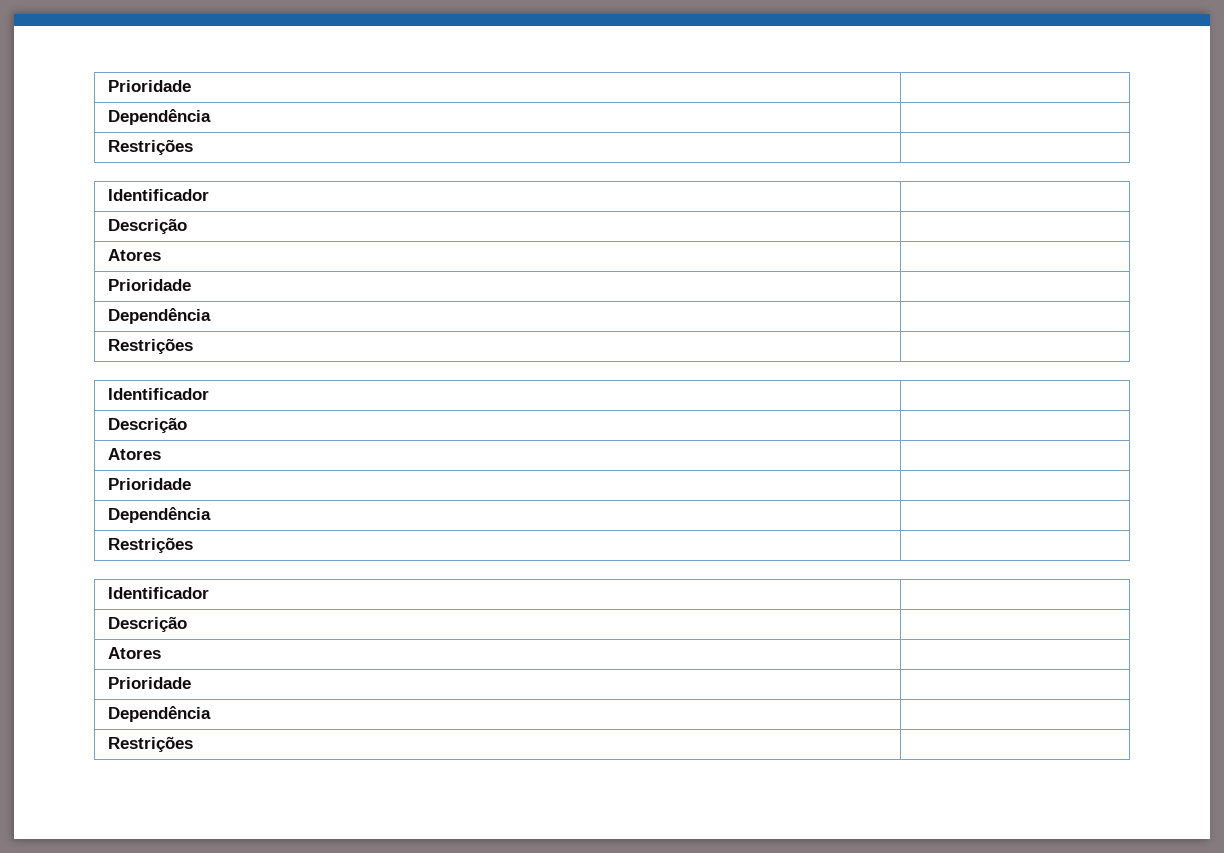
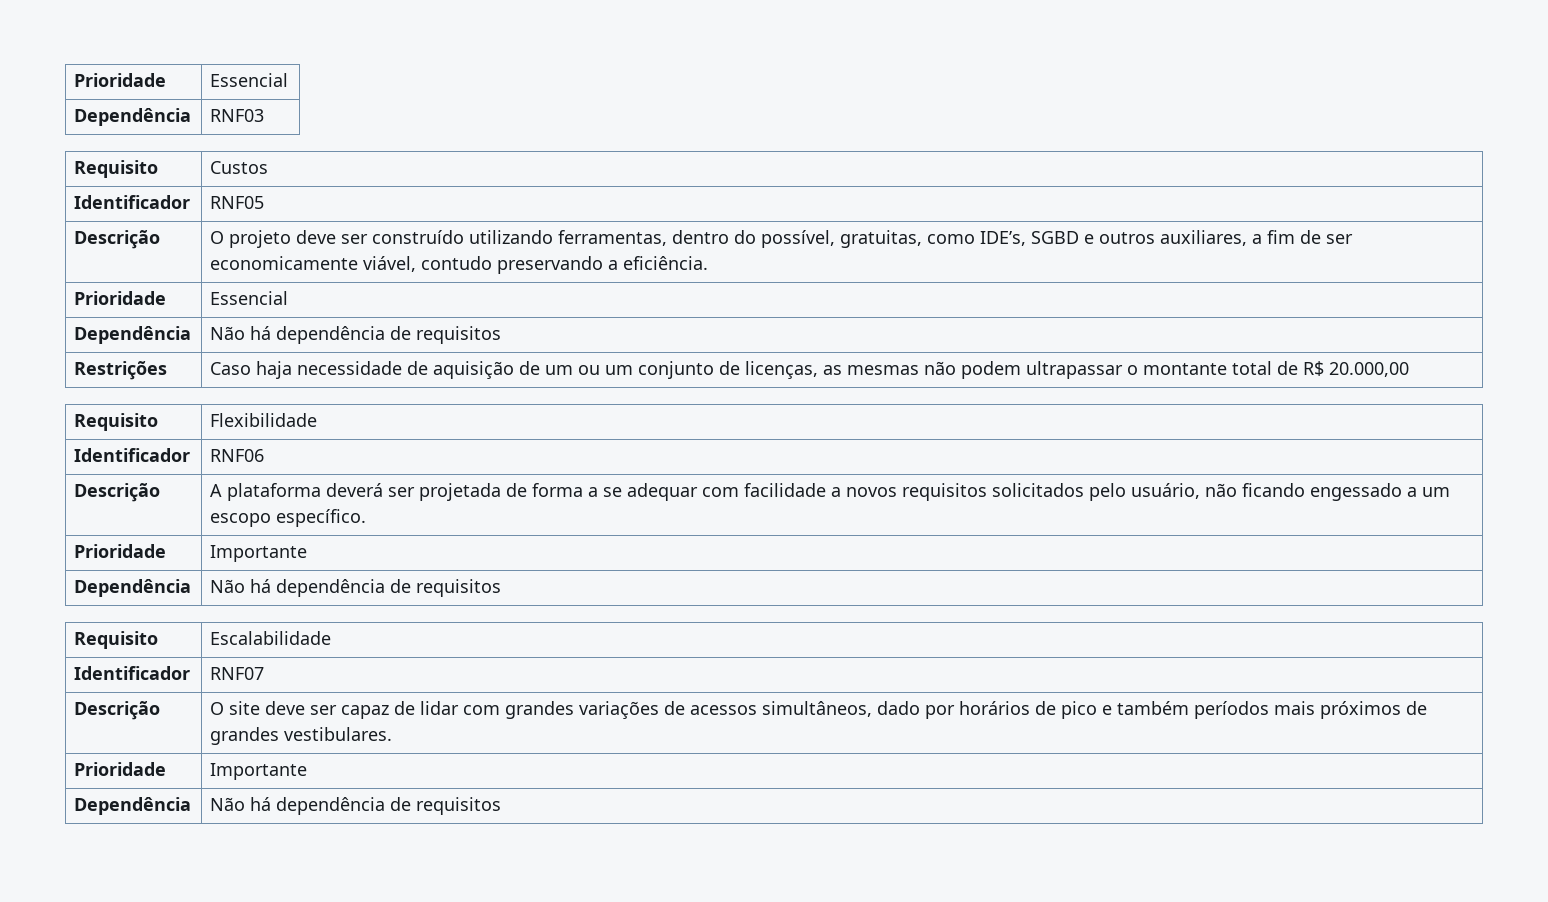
[107,80,191,92] [107,109,211,125] [107,139,193,155] [107,189,209,201] [107,218,187,234] [107,249,161,261] [107,279,191,291] [107,308,211,324] [107,338,193,354] [107,388,209,400] [107,417,187,433] [107,448,161,460] [107,478,191,490] [107,507,211,523] [107,537,193,553] [107,587,209,599] [107,616,187,632] [107,647,161,659] [107,677,191,689] [107,706,211,722] [107,736,193,752] Prioridade | // Dependência | // Restrições | // Identificador | // Descrição | // Atores | // Prioridade | // Dependência | // Restrições | // Identificador | // Descrição | // Atores | // Prioridade | // Dependência | // Restrições | // Identificador | // Descrição | // Atores | // Prioridade | // Dependência | // Restrições | -> [74,73,167,87] [210,73,289,87] [74,108,192,126] [210,109,265,122] [74,160,159,178] [210,161,269,174] [74,195,191,209] [210,196,265,209] [74,230,161,249] [210,230,1354,248] [210,256,709,274] [74,291,167,305] [210,291,289,305] [74,326,192,344] [210,326,502,344] [74,361,168,380] [210,361,1410,379] [74,413,159,431] [210,413,318,427] [74,448,191,462] [210,449,265,462] [74,483,161,502] [210,483,1451,501] [210,509,367,527] [74,544,167,558] [210,545,308,562] [74,579,192,597] [210,579,502,597] [74,631,159,649] [210,631,332,645] [74,666,191,680] [210,667,265,680] [74,701,161,720] [210,701,1428,719] [210,727,393,745] [74,762,167,776] [210,763,308,780] [74,797,192,815] [210,797,502,815] Prioridade | Essencial // Dependência | RNF03 // Requisito | Custos // Identificador | RNF05 // Descrição | O projeto deve ser construído utilizando ferramentas, dentro do possível, gratuitas, como IDE’s, SGBD e outros auxiliares, a fim de ser economicamente viável, contudo preservando a eficiência. // Prioridade | Essencial // Dependência | Não há dependência de requisitos // Restrições | Caso haja necessidade de aquisição de um ou um conjunto de licenças, as mesmas não podem ultrapassar o montante total de R$ 20.000,00 // Requisito | Flexibilidade // Identificador | RNF06 // Descrição | A plataforma deverá ser projetada de forma a se adequar com facilidade a novos requisitos solicitados pelo usuário, não ficando engessado a um escopo específico. // Prioridade | Importante // Dependência | Não há dependência de requisitos // Requisito | Escalabilidade // Identificador | RNF07 // Descrição | O site deve ser capaz de lidar com grandes variações de acessos simultâneos, dado por horários de pico e também períodos mais próximos de grandes vestibulares. // Prioridade | Importante // Dependência | Não há dependência de requisitos

